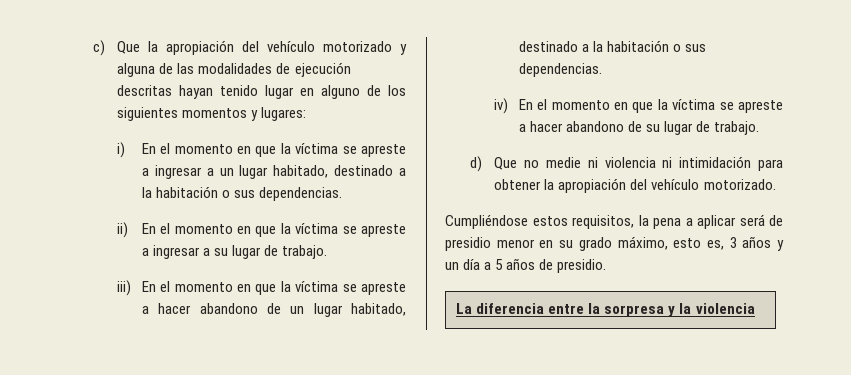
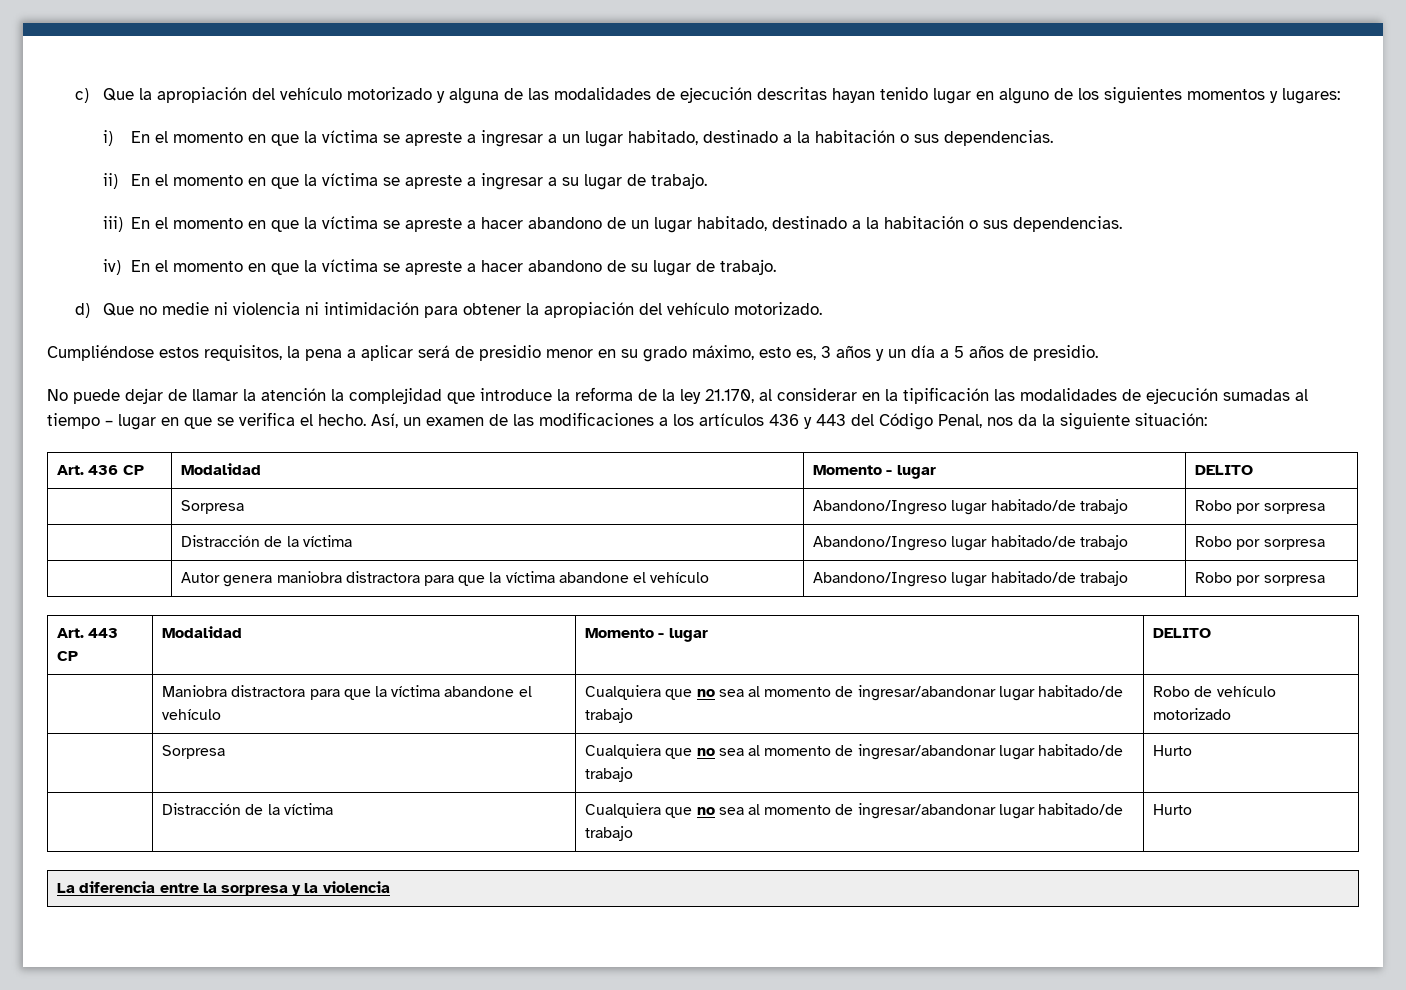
(607, 266) none -> [47,387,1308,404] [47,412,1207,430] [57,465,144,475] [181,463,262,475] [813,465,936,479] [1195,465,1254,475] [181,500,245,514] [813,499,1128,515] [1195,500,1325,514] [181,535,352,547] [813,535,1128,551] [1195,536,1325,550] [181,571,710,587] [813,571,1128,587] [1195,572,1325,586] [57,628,119,638] [57,651,79,661] [162,626,243,638] [585,628,708,642] [1153,628,1212,638] [162,685,532,700] [162,709,222,720] [585,685,1123,701] [585,708,634,723] [1153,686,1276,697] [1153,708,1232,720] [162,745,226,759] [585,744,1123,760] [585,767,634,782] [1153,745,1193,756] [162,803,333,815] [585,803,1123,819] [585,826,634,841] [1153,804,1193,815] // No puede dejar de llamar la atención la complejidad que introduce la reforma de la ley 21.170, al considerar en la tipificación las modalidades de ejecución sumadas al tiempo – lugar en que se verifica el hecho. Así, un examen de las modificaciones a los artículos 436 y 443 del Código Penal, nos da la siguiente situación: // Art. 436 CP | Modalidad | Momento - lugar | DELITO // | Sorpresa | Abandono/Ingreso lugar habitado/de trabajo | Robo por sorpresa // | Distracción de la víctima | Abandono/Ingreso lugar habitado/de trabajo | Robo por sorpresa // | Autor genera maniobra distractora para que la víctima abandone el vehículo | Abandono/Ingreso lugar habitado/de trabajo | Robo por sorpresa // Art. 443 CP | Modalidad | Momento - lugar | DELITO // | Maniobra distractora para que la víctima abandone el vehículo | Cualquiera que no sea al momento de ingresar/abandonar lugar habitado/de trabajo | Robo de vehículo motorizado // | Sorpresa | Cualquiera que no sea al momento de ingresar/abandonar lugar habitado/de trabajo | Hurto // | Distracción de la víctima | Cualquiera que no sea al momento de ingresar/abandonar lugar habitado/de trabajo | Hurto

